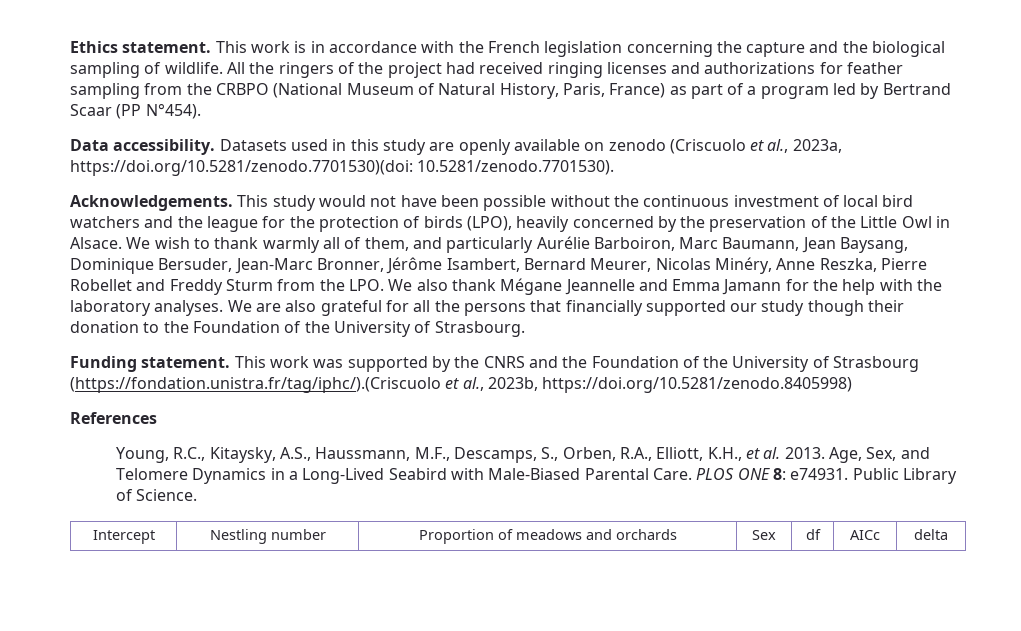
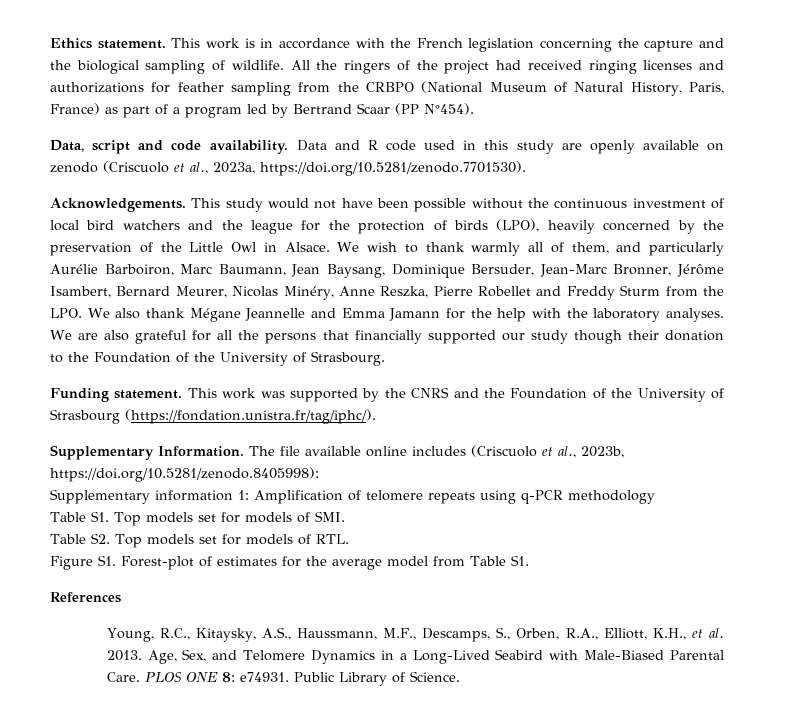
[70,139,287,155] Data accessibility. Datasets -> [50,140,416,154] Data, script and code availability. Data and R code
[70,160,615,176] https://doi.org/10.5281/zenodo.7701530)(doi: 10.5281/zenodo.7701530). -> [260,161,526,176] https://doi.org/10.5281/zenodo.7701530).
[70,377,853,393] (https://fondation.unistra.fr/tag/iphc/).(Criscuolo et al., 2023b, https://doi.org/10.5281/zenodo.8405998) -> [125,409,376,424] [50,445,624,460] [50,467,319,482] [50,489,655,504] [50,511,345,526] [50,533,349,548] [50,555,529,570] (https://fondation.unistra.fr/tag/iphc/). // Supplementary Information. The file available online includes (Criscuolo et al., 2023b, https://doi.org/10.5281/zenodo.8405998): // Supplementary information 1: Amplification of telomere repeats using q-PCR methodology // Table S1. Top models set for models of SMI. // Table S2. Top models set for models of RTL. // Figure S1. Forest-plot of estimates for the average model from Table S1.
[92,530,155,544] [209,529,326,544] [418,529,677,544] [752,530,776,540] [805,529,821,540] [850,530,880,540] [914,529,948,540] // Intercept | Nestling number | Proportion of meadows and orchards | Sex | df | AICc | delta -> (460, 676) none

